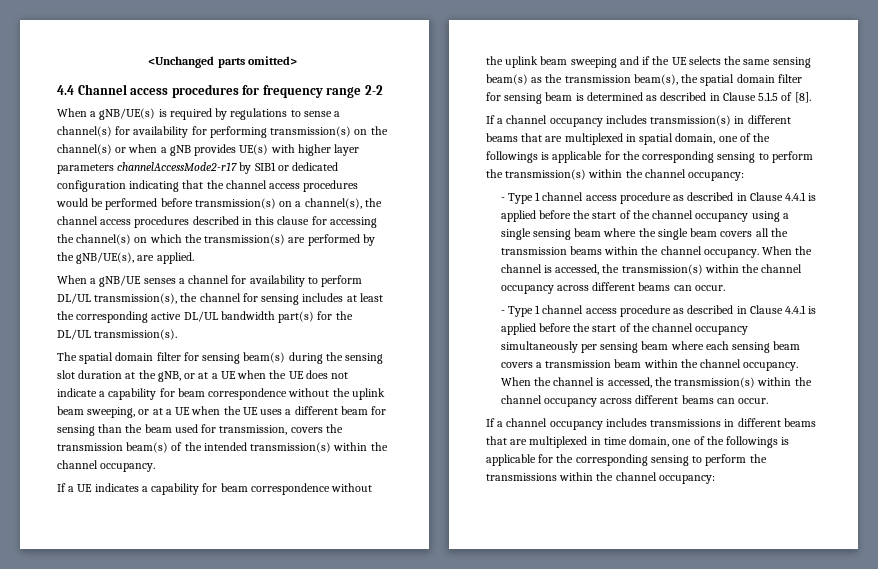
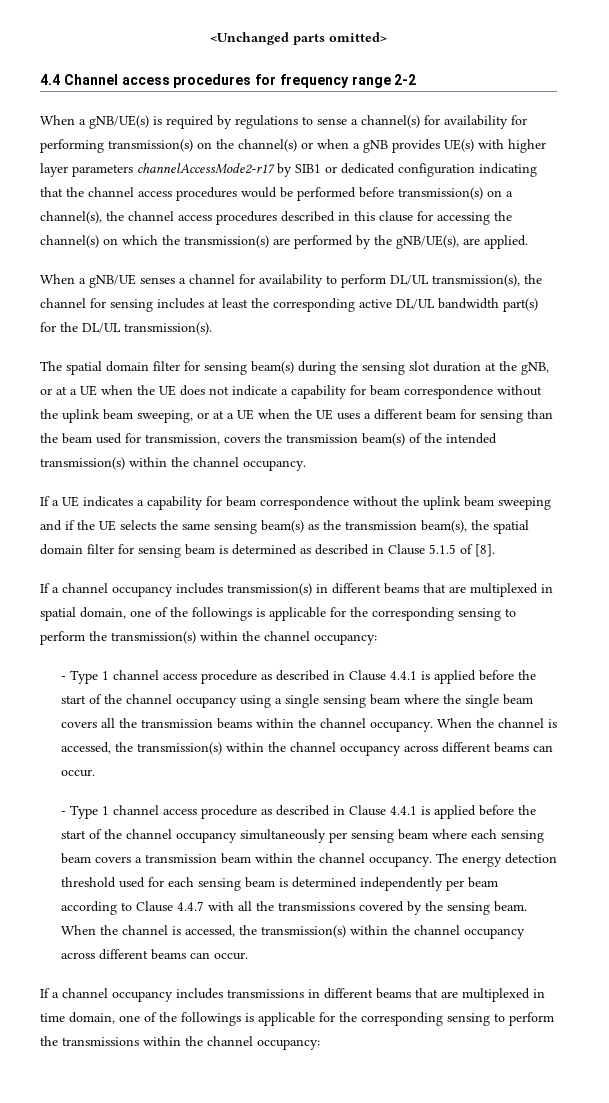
(799, 366) none -> [435,853,557,867] [60,877,498,891] [60,901,527,915] The energy detection threshold used for each sensing beam is determined independently per beam according to Clause 4.4.7 with all the transmissions covered by the sensing beam.

